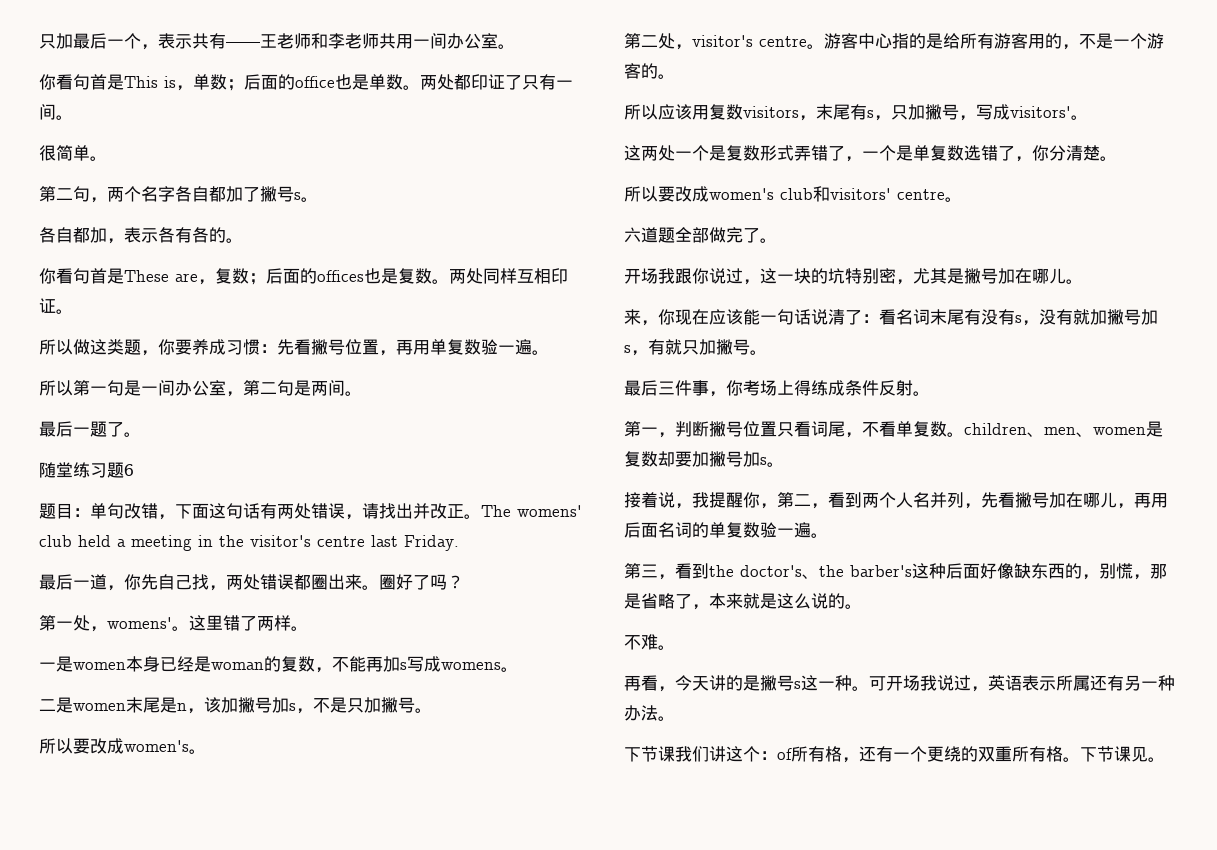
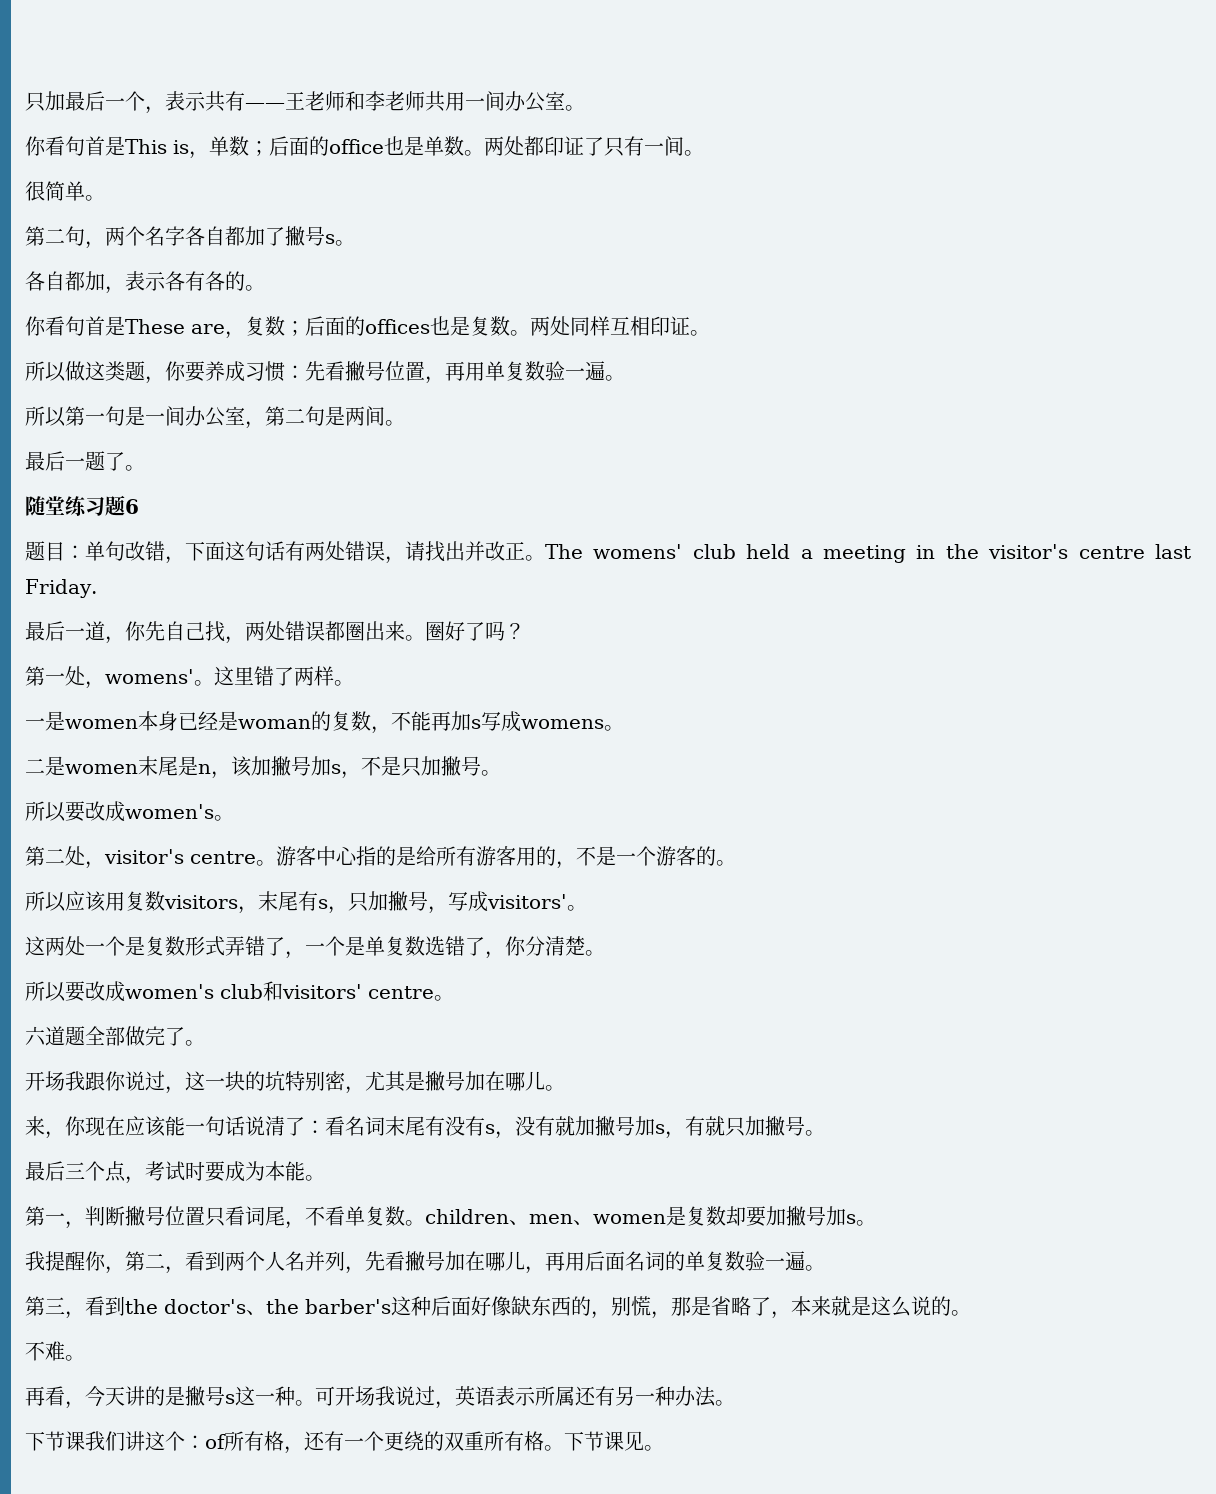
[675,380,913,397] 件事，你考场上得练成条件反射 -> [85,1161,305,1184] 个点，考试时要成为本能
[624,492,692,509] 接着说， -> (876, 1223) none

